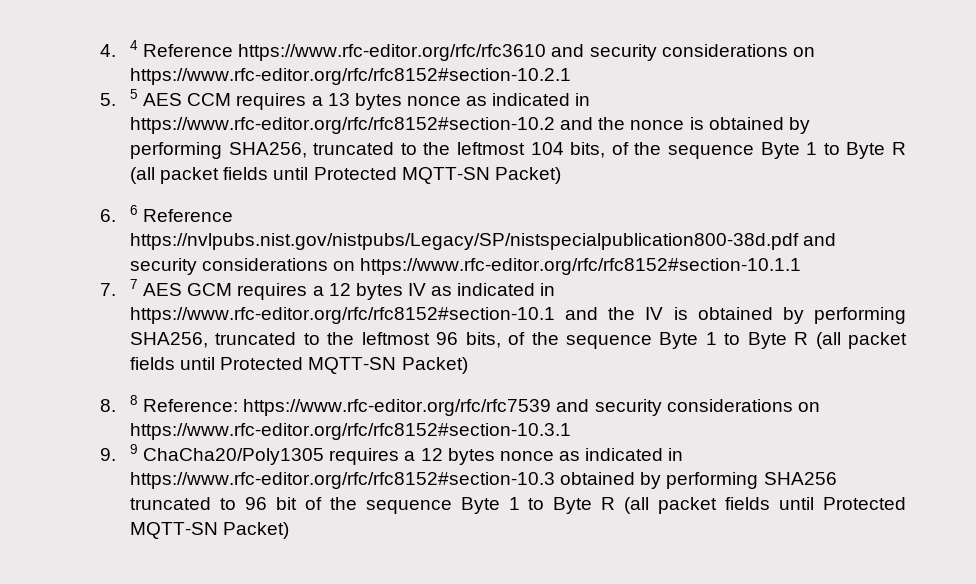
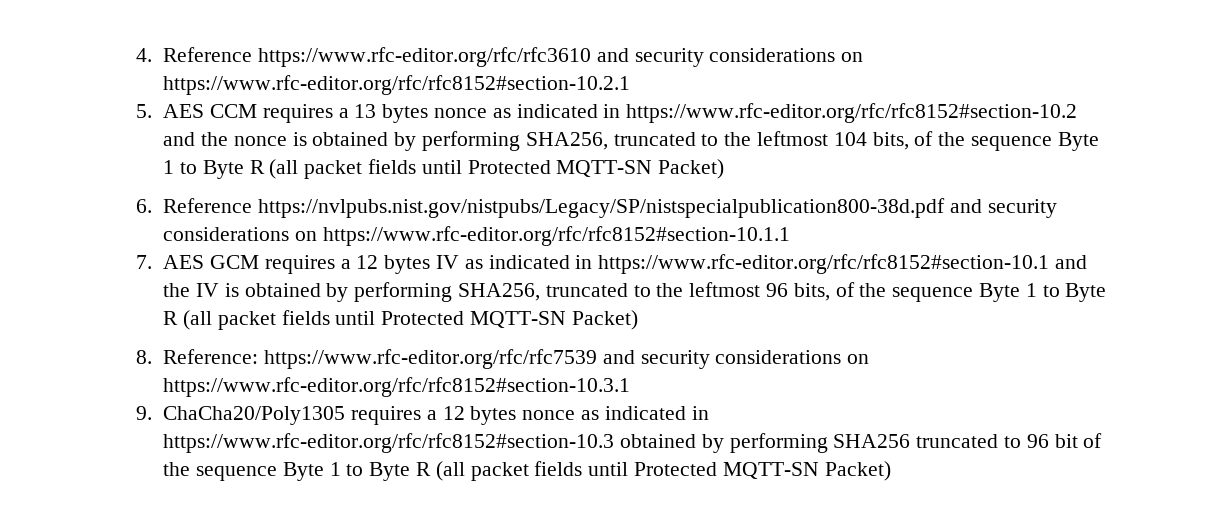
[130,40,139,50] 4 -> (153, 55) none
[130,89,139,99] 5 -> (153, 111) none
[130,205,139,215] 6 -> (153, 206) none
[130,279,139,289] 7 -> (153, 262) none
[130,395,139,405] 8 -> (153, 357) none
[130,444,139,454] 9 -> (153, 413) none

